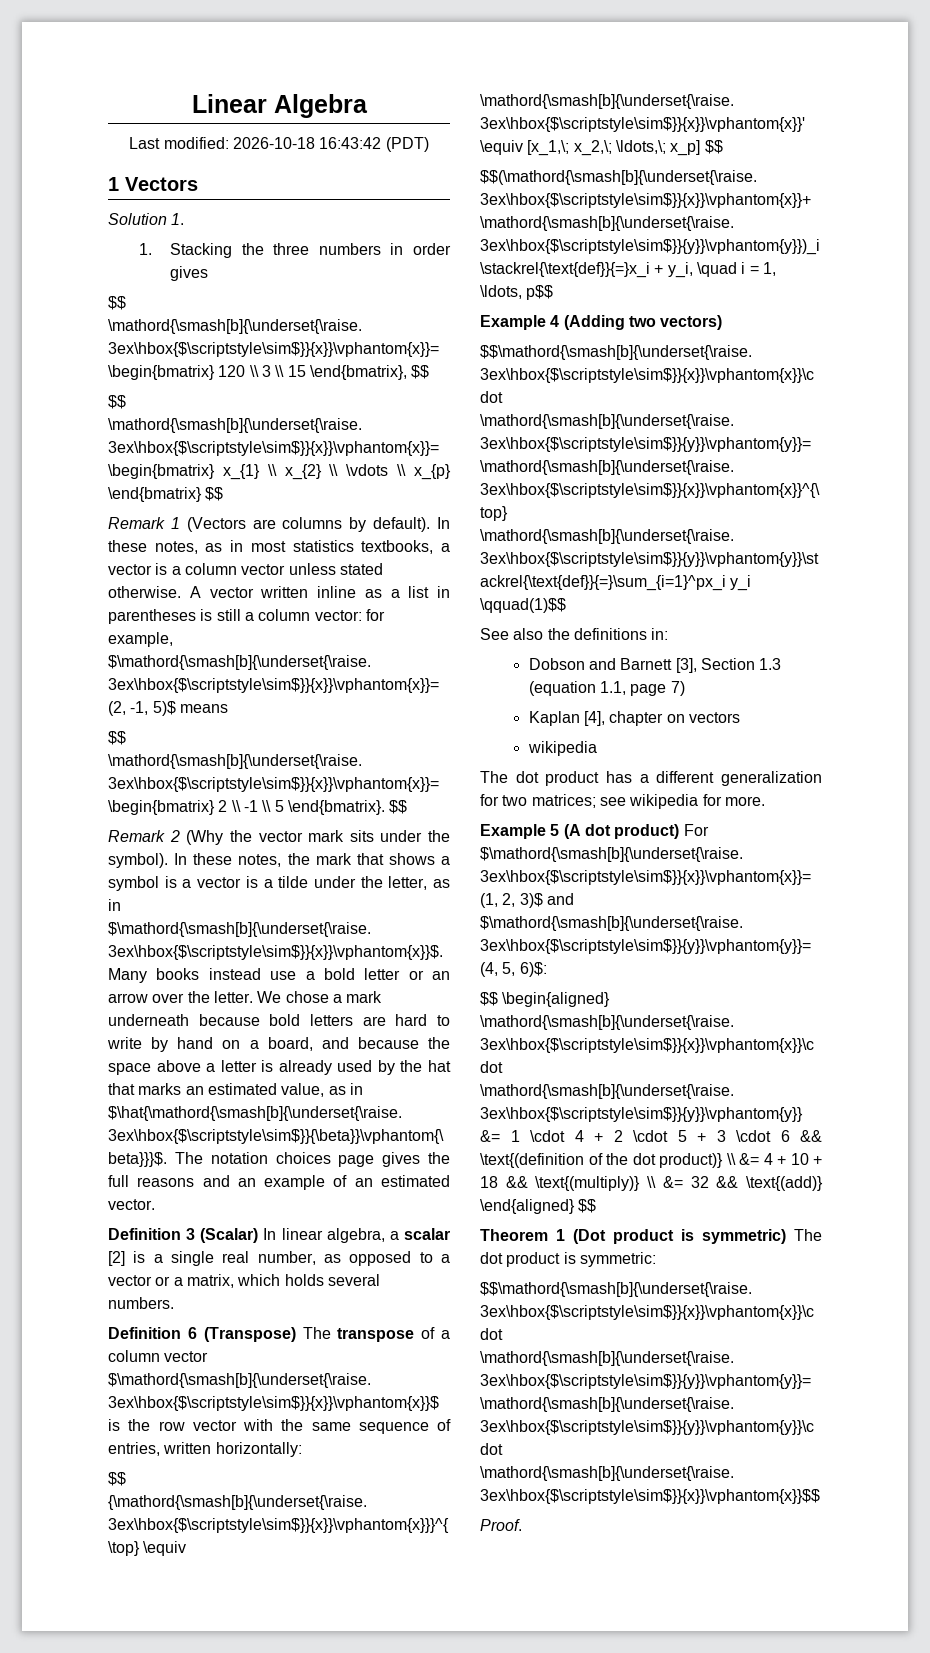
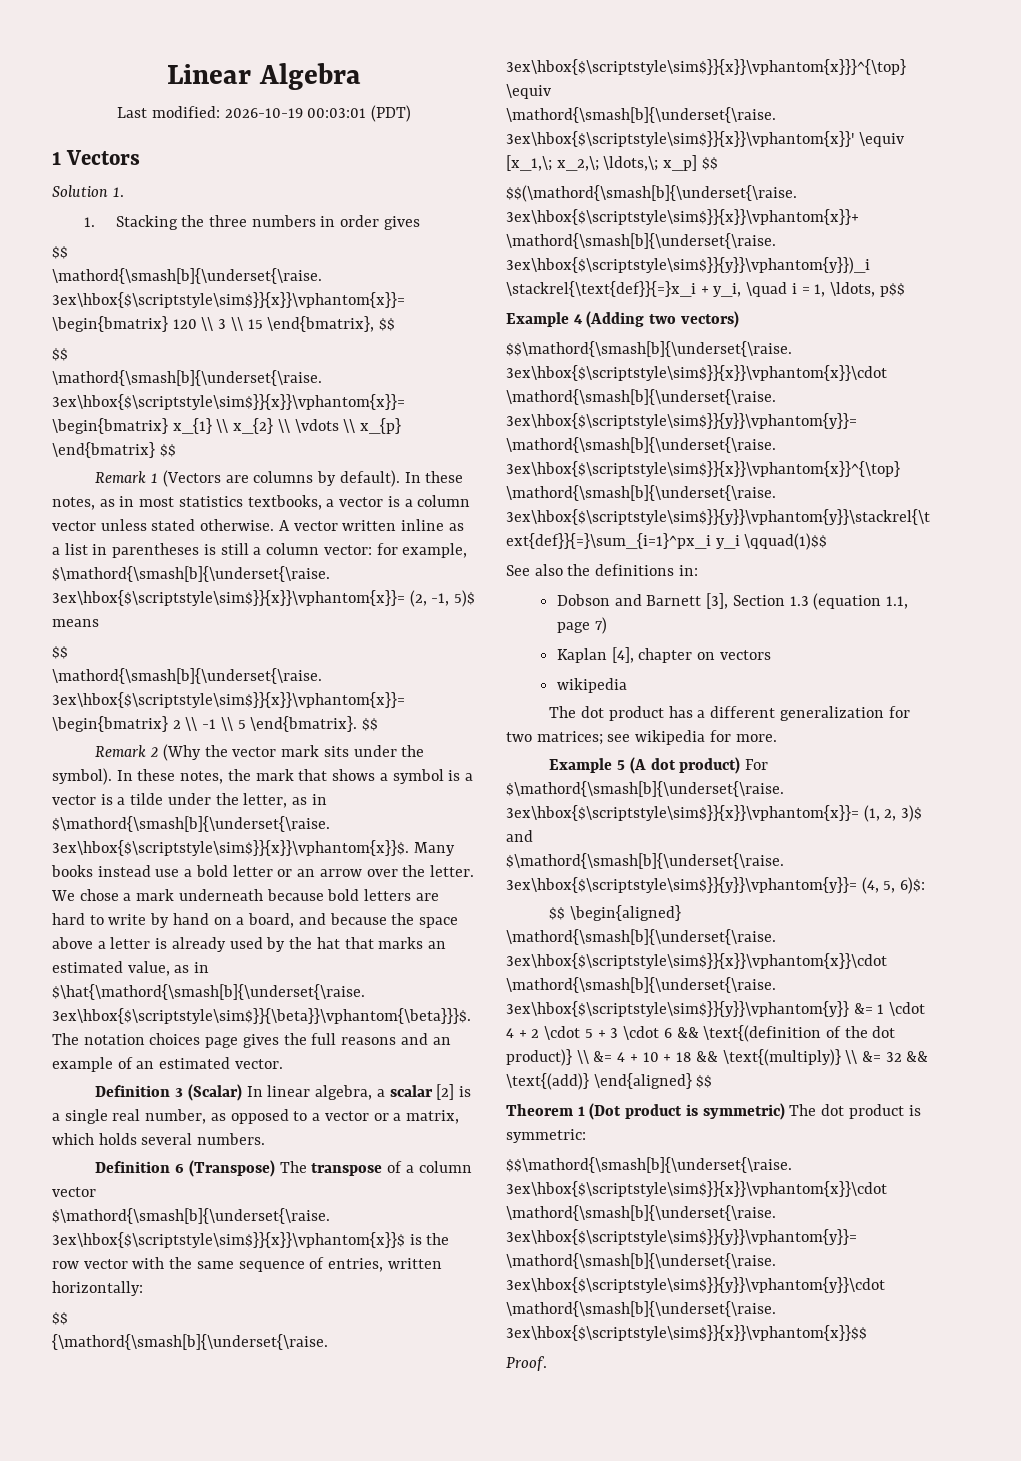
[233,137,382,149] 2026-10-18 16:43:42 -> [224,108,367,118] 2026-10-19 00:03:01

